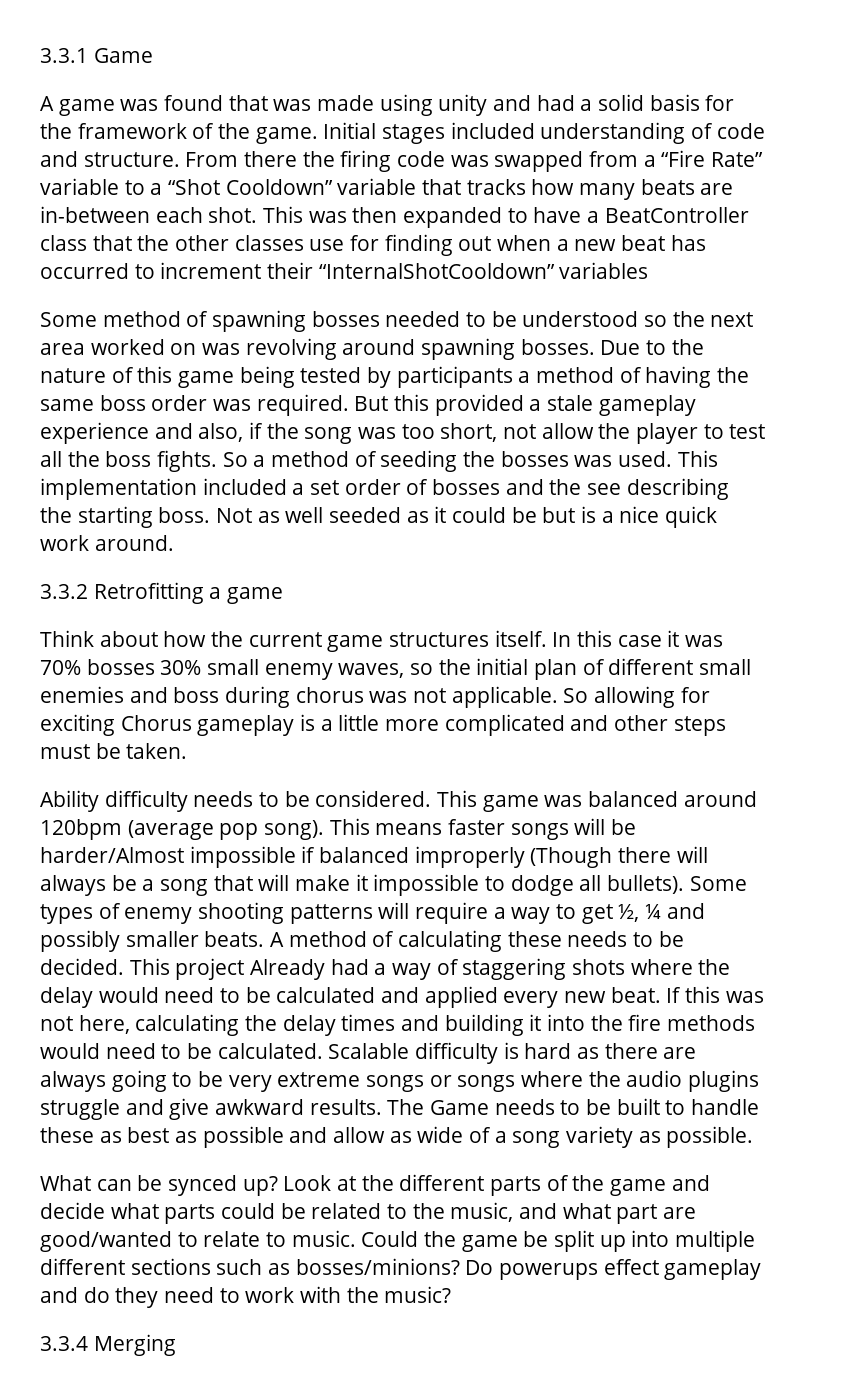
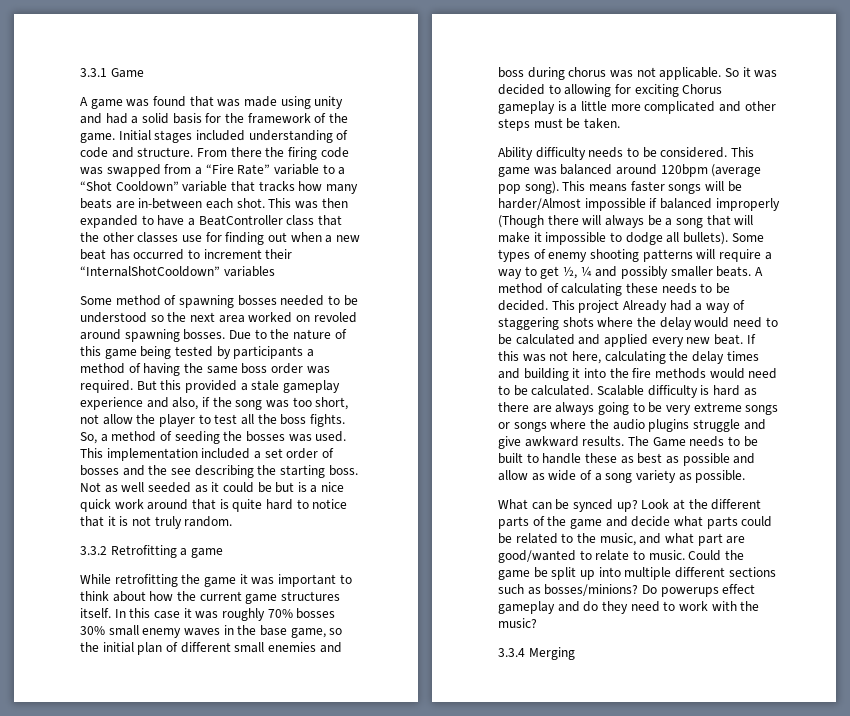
[202,338,337,360] was revolving -> [313,312,357,323] revoled
[222,452,248,467] So -> [80,432,97,444] So,
[94,535,174,551] [40,582,284,604] [40,630,94,647] around. // 3.3.2 Retrofitting a game // Think -> [147,499,348,512] [80,516,233,529] [80,545,223,558] [80,574,352,587] [80,591,109,601] around that is quite hard to notice that it is not truly random. // 3.3.2 Retrofitting a game // While retrofitting the game it was important to think
(724, 641) none -> [221,608,265,621] roughly
[338,663,405,678] waves, -> [183,625,326,638] waves in the base game,
(589, 695) none -> [742,67,778,78] [498,84,561,95] it was decided to

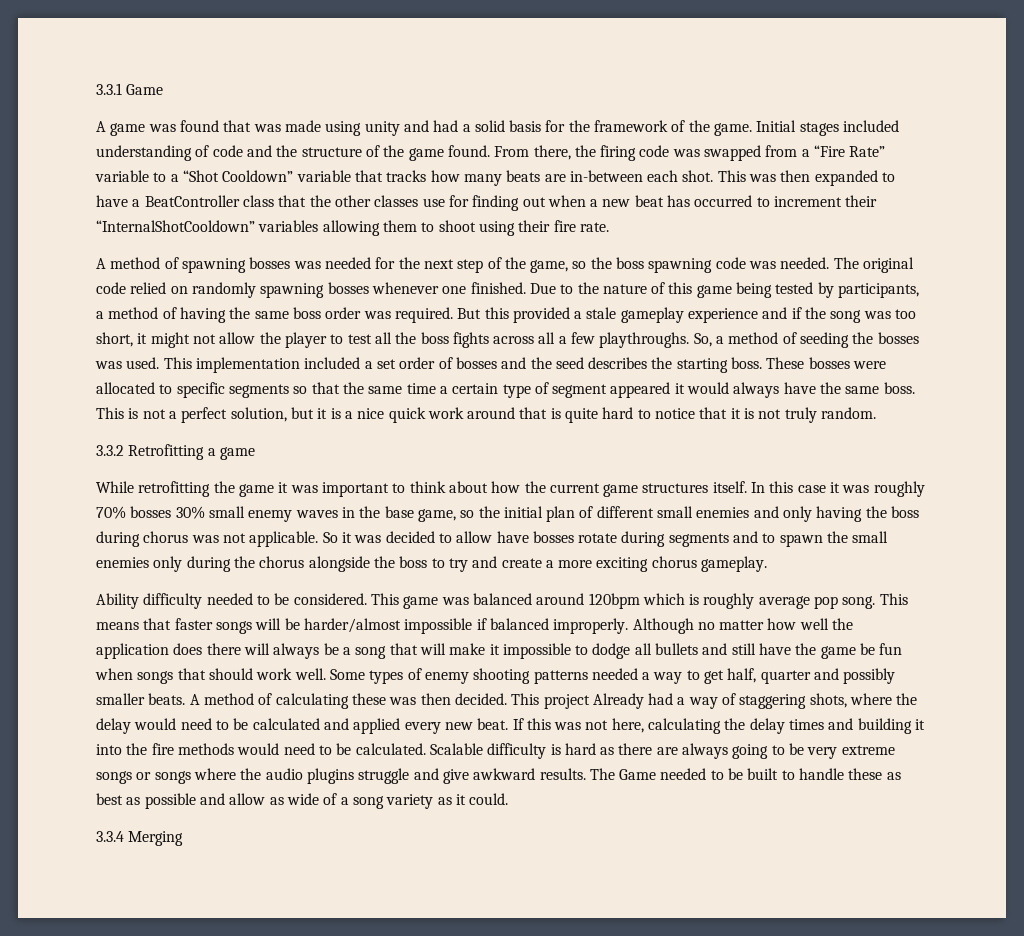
[137,147,262,157] structure. From there -> [276,145,571,161] the structure of the game found. From there,
[80,295,358,308] [80,312,357,323] [80,329,226,342] // Some method of spawning bosses needed to be understood so the next area worked on revoled around spawning bosses. -> [322,220,609,236] [96,257,915,273] [96,282,526,298] allowing them to shoot using their fire rate. // A method of spawning bosses was needed for the next step of the game, so the boss spawning code was needed. The original code relied on randomly spawning bosses whenever one finished.
[233,346,304,359] participants -> [838,283,920,298] participants,
[172,397,199,410] also, -> (788, 313) none
(349, 403) none -> [137,332,190,348] it might
[309,414,345,427] fights. -> [452,332,690,348] fights across all a few playthroughs.
[170,465,254,478] see describing -> [555,357,648,369] seed describes
[80,482,295,493] Not as well seeded as it could be but -> [766,357,887,369] [96,382,915,398] [96,407,328,423] These bosses were allocated to specific segments so that the same time a certain type of segment appeared it would always have the same boss. This is not a perfect solution, but it
(342, 647) none -> [783,506,887,522] only having the
[564,84,723,97] [498,101,776,114] [498,118,620,131] allowing for exciting Chorus gameplay is a little more complicated and other steps must be taken. -> [456,531,889,547] [96,556,768,572] allow have bosses rotate during segments and to spawn the small enemies only during the chorus alongside the boss to try and create a more exciting chorus gameplay.
[588,147,624,158] needs -> [206,593,253,605] needed
[711,164,762,177] [498,181,559,194] (average pop song). -> [642,593,876,609] which is roughly average pop song.
(627, 188) none -> [143,618,172,630] that
[498,198,581,210] harder/Almost -> [303,618,401,633] harder/almost
[715,198,780,211] [498,215,544,228] improperly (Though -> [553,618,854,634] [96,643,203,659] improperly. Although no matter how well the application does
[682,232,728,245] bullets). -> [655,643,903,659] [95,668,326,684] bullets and still have the game be fun when songs that should work well.
[696,249,761,262] will require -> [591,668,638,680] needed
[562,266,592,279] ½, ¼ -> [727,668,811,684] half, quarter
[661,283,730,294] needs to be -> [389,693,451,705] was then
[562,317,594,327] shots -> [809,693,847,708] shots,
[689,436,725,447] needs -> [660,768,707,780] needed
[695,470,746,483] [498,499,762,512] [498,516,773,529] [498,533,746,546] [498,550,744,563] [498,567,776,580] [498,584,756,597] [498,601,760,614] [498,618,537,628] possible. // What can be synced up? Look at the different parts of the game and decide what parts could be related to the music, and what part are good/wanted to relate to music. Could the game be split up into multiple different sections such as bosses/minions? Do powerups effect gameplay and do they need to work with the music? -> [455,793,509,805] it could.

